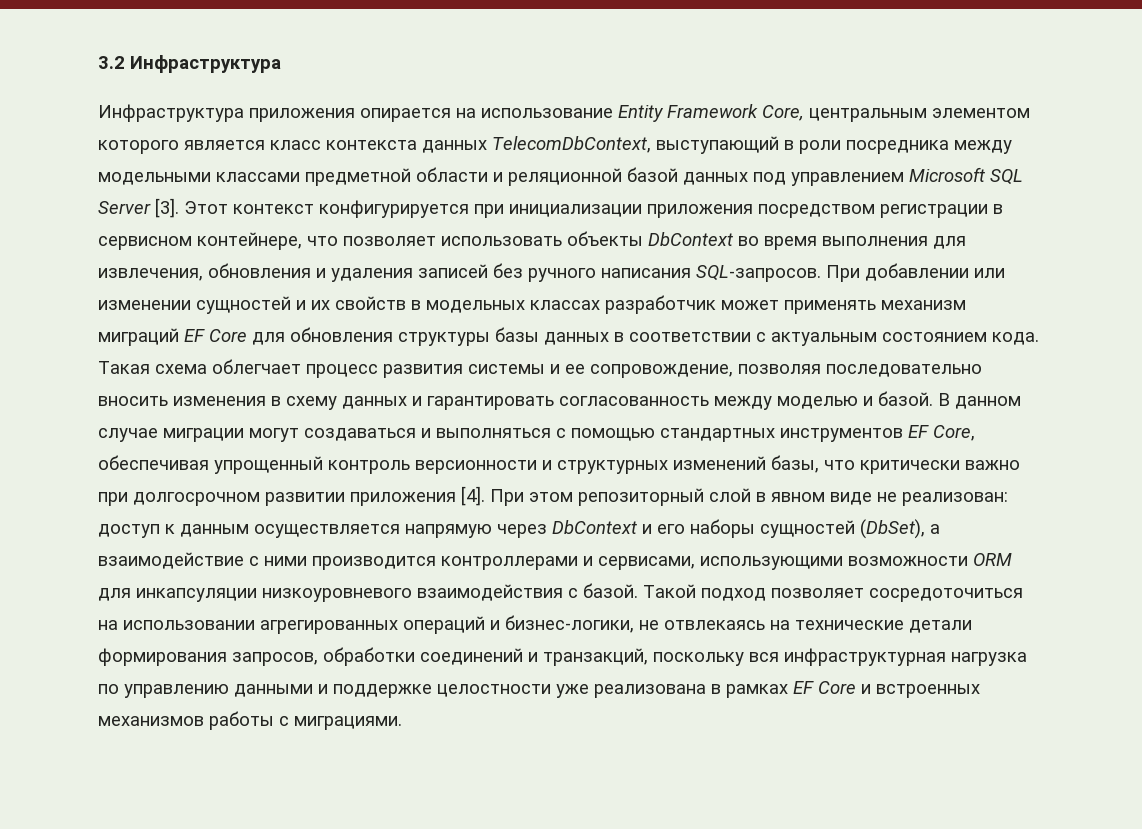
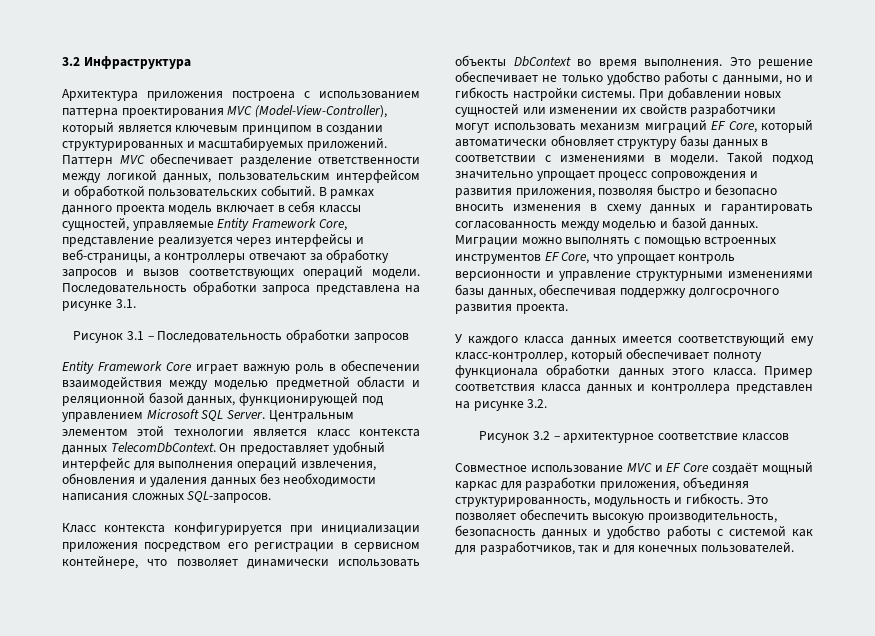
[98,104,1030,122] [98,136,1012,154] [98,172,300,185] Инфраструктура приложения опирается на использование Entity Framework Core, центральным элементом которого является класс контекста данных TelecomDbContext, выступающий в роли посредника между модельными классами -> [62,89,420,101] [62,105,387,118] [62,121,384,135] [62,137,387,151] [62,153,420,167] [62,169,420,183] [62,185,375,199] [62,201,361,215] [62,217,347,231] [62,233,364,247] [62,249,390,263] [62,265,420,279] [62,281,420,295] [62,299,136,311] [73,329,409,343] [62,360,420,374] [62,376,269,390] Архитектура приложения построена с использованием паттерна проектирования MVC (Model-View-Controller), который является ключевым принципом в создании структурированных и масштабируемых приложений. Паттерн MVC обеспечивает разделение ответственности между логикой данных, пользовательским интерфейсом и обработкой пользовательских событий. В рамках данного проекта модель включает в себя классы сущностей, управляемые Entity Framework Core, представление реализуется через интерфейсы и веб-страницы, а контроллеры отвечают за обработку запросов и вызов соответствующих операций модели. Последовательность обработки запроса представлена на рисунке 3.1. // Рисунок 3.1 – Последовательность обработки запросов // Entity Framework Core играет важную роль в обеспечении взаимодействия между моделью
[683,172,748,185] данных -> [187,392,358,406] данных, функционирующей
[98,198,314,218] Server [3]. Этот контекст -> [226,410,354,422] [62,425,420,437] [62,441,385,455] [62,457,376,471] [62,473,377,487] [62,491,272,503] [62,523,166,533] Server. Центральным элементом этой технологии является класс контекста данных TelecomDbContext. Он предоставляет удобный интерфейс для выполнения операций извлечения, обновления и удаления данных без необходимости написания сложных SQL-запросов. // Класс контекста
(875, 211) none -> [227,542,248,549] его
(436, 241) none -> [246,559,329,569] динамически
[822,236,966,249] [98,263,1005,282] [98,295,966,314] [98,327,490,346] выполнения для извлечения, обновления и удаления записей без ручного написания SQL-запросов. При добавлении или изменении сущностей и их свойств в модельных классах разработчик может применять механизм миграций EF Core для обновления структуры -> [644,57,813,69] [455,71,813,85] [455,87,782,101] [455,103,777,117] [455,119,813,133] [455,135,678,149] выполнения. Это решение обеспечивает не только удобство работы с данными, но и гибкость настройки системы. При добавлении новых сущностей или изменении их свойств разработчики могут использовать механизм миграций EF Core, который автоматически обновляет структуру
[771,332,1039,346] [98,359,982,378] актуальным состоянием кода. Такая схема облегчает процесс развития системы и ее сопровождение, позволяя последовательно -> [560,151,813,165] [455,171,758,181] [455,184,778,198] изменениями в модели. Такой подход значительно упрощает процесс сопровождения и развития приложения, позволяя быстро и безопасно
[878,391,1021,409] [98,428,551,442] базой. В данном случае миграции могут создаваться и выполняться -> [671,217,759,231] [455,235,631,247] базой данных. Миграции можно выполнять
[660,428,775,442] стандартных -> [704,237,777,247] встроенных
[98,455,323,474] обеспечивая упрощенный -> [592,254,675,264] что упрощает
[557,455,1020,474] [98,486,1008,506] [98,519,940,539] [98,552,1012,570] [98,583,1023,602] [98,615,972,634] [98,647,1027,666] [98,681,980,698] [98,711,402,730] структурных изменений базы, что критически важно при долгосрочном развитии приложения [4]. При этом репозиторный слой в явном виде не реализован: доступ к данным осуществляется напрямую через DbContext и его наборы сущностей (DbSet), а взаимодействие с ними производится контроллерами и сервисами, использующими возможности ORM для инкапсуляции низкоуровневого взаимодействия с базой. Такой подход позволяет сосредоточиться на использовании агрегированных операций и бизнес-логики, не отвлекаясь на технические детали формирования запросов, обработки соединений и транзакций, поскольку вся инфраструктурная нагрузка по управлению данными и поддержке целостности уже реализована в рамках EF Core и встроенных механизмов работы с миграциями. -> [559,271,813,281] [455,284,779,298] [455,304,568,314] [455,332,814,346] [455,348,762,362] [455,364,813,378] [455,384,813,394] [455,399,548,411] [479,431,789,443] [455,461,813,475] [455,477,749,491] [455,493,768,507] [455,509,777,523] [455,525,813,539] [455,541,794,555] управление структурными изменениями базы данных, обеспечивая поддержку долгосрочного развития проекта. // У каждого класса данных имеется соответствующий ему класс-контроллер, который обеспечивает полноту функционала обработки данных этого класса. Пример соответствия класса данных и контроллера представлен на рисунке 3.2. // Рисунок 3.2 – архитектурное соответствие классов // Совместное использование MVC и EF Core создаёт мощный каркас для разработки приложения, объединяя структурированность, модульность и гибкость. Это позволяет обеспечить высокую производительность, безопасность данных и удобство работы с системой как для разработчиков, так и для конечных пользователей.

